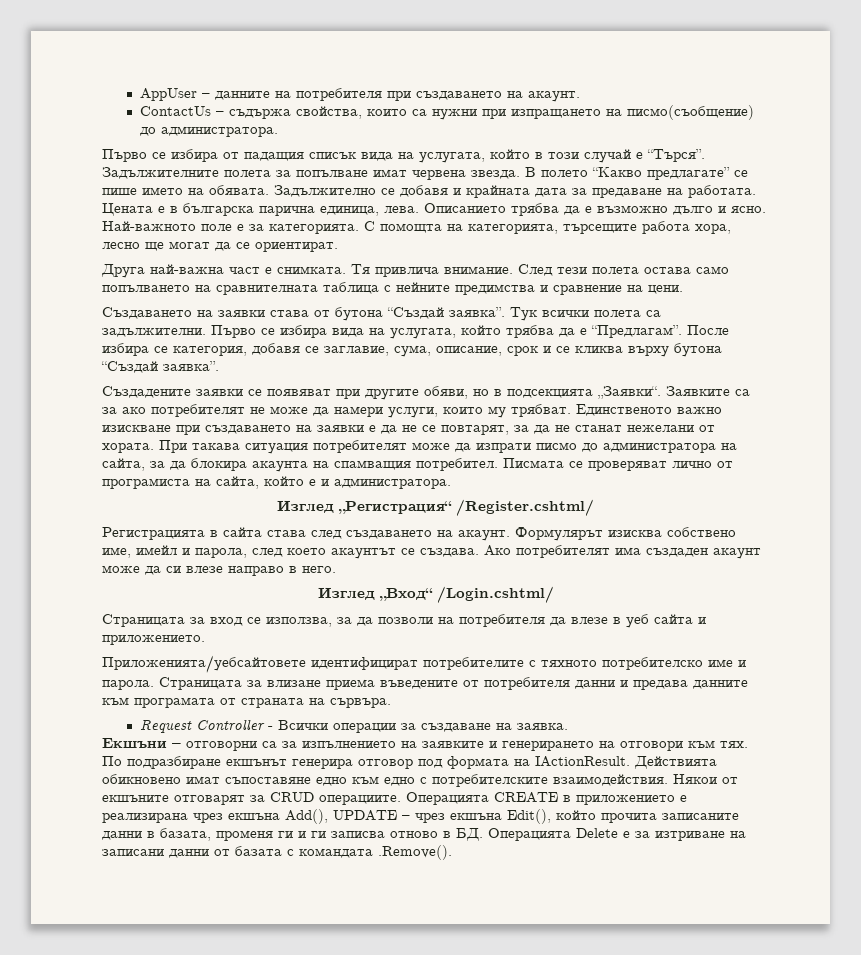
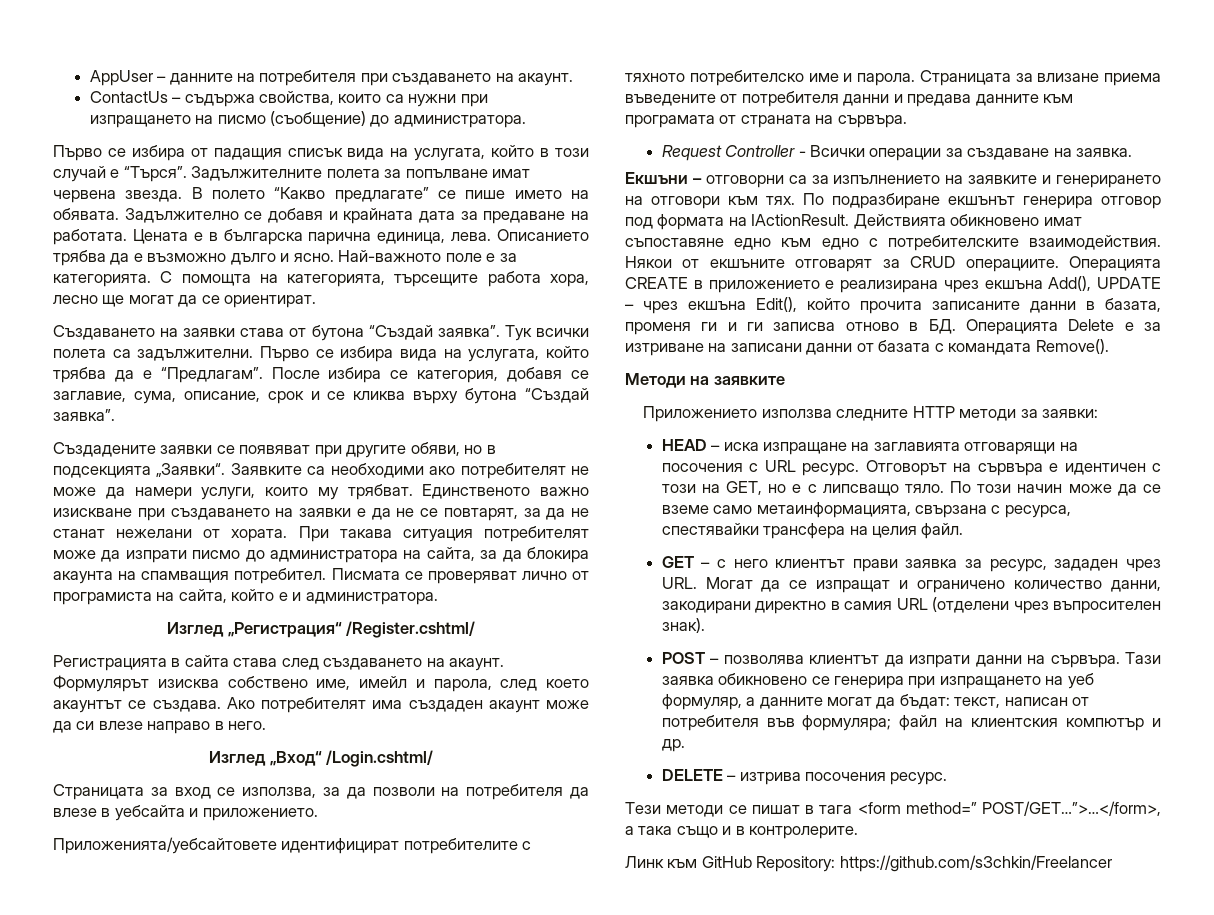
[626,105,754,120] писмо(съобщение) -> [217,111,366,127] писмо (съобщение)
[101,264,729,278] [102,282,683,295] // Друга най-важна част е снимката. Тя привлича внимание. След тези полета остава само попълването на сравнителната таблица с нейните предимства и сравнение на цени. -> (317, 301) none
[102,407,117,414] за -> [330,463,424,478] необходими
[626,614,693,628] уеб сайта -> [114,805,185,821] уебсайта
[378,845,452,860] .Remove(). -> [1035,339,1109,354] [625,373,785,388] [643,406,1099,422] [661,439,1078,455] [661,460,1162,476] [661,481,1161,496] [661,502,1071,518] [661,523,964,539] [661,556,1161,572] [661,577,1161,593] [661,597,1161,614] [661,618,705,633] [661,652,1161,668] [661,673,1094,689] [661,694,1090,710] [661,715,1161,731] [661,739,685,752] [661,769,948,785] [625,801,1161,817] [625,826,859,839] [625,855,1112,872] Remove(). // Методи на заявките // Приложението използва следните HTTP методи за заявки: // HEAD – иска изпращане на заглавията отговарящи на посочения с URL ресурс. Отговорът на сървъра е идентичен с този на GET, но е с липсващо тяло. По този начин може да се вземе само метаинформацията, свързана с ресурса, спестявайки трансфера на целия файл. // GET – с него клиентът прави заявка за ресурс, зададен чрез URL. Могат да се изпращат и ограничено количество данни, закодирани директно в самия URL (отделени чрез въпросителен знак). // POST – позволява клиентът да изпрати данни на сървъра. Тази заявка обикновено се генерира при изпращането на уеб формуляр, а данните могат да бъдат: текст, написан от потребителя във формуляра; файл на клиентския компютър и др. // DELETE – изтрива посочения ресурс. // Тези методи се пишат в тага <form method=” POST/GET…”>…</form>, а така също и в контролерите. // Линк към GitHub Repository: https://github.com/s3chkin/Freelancer

